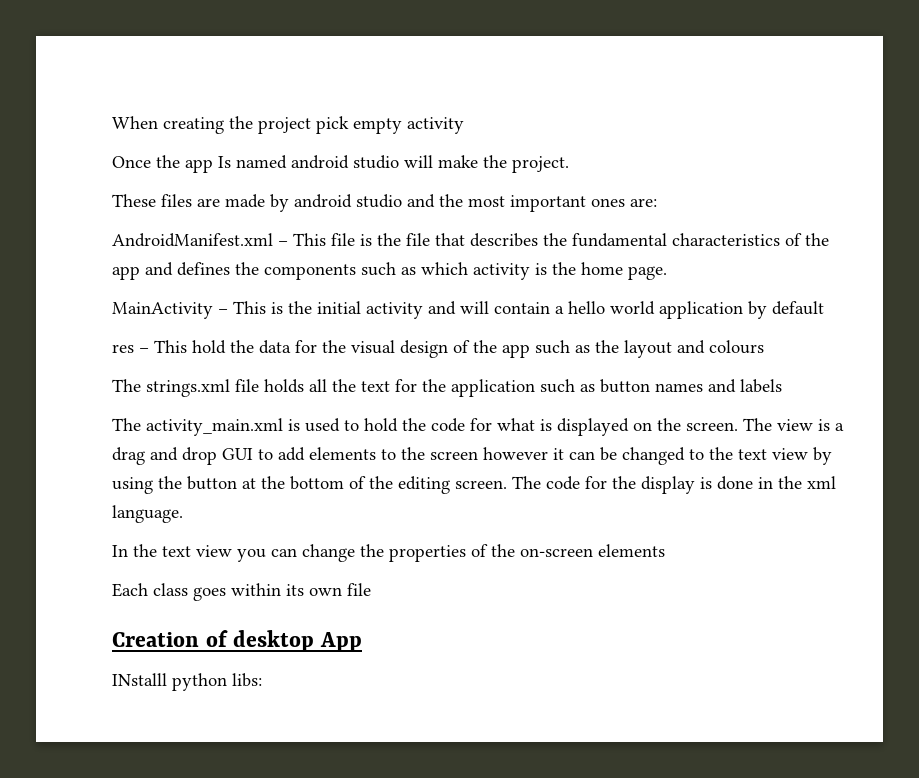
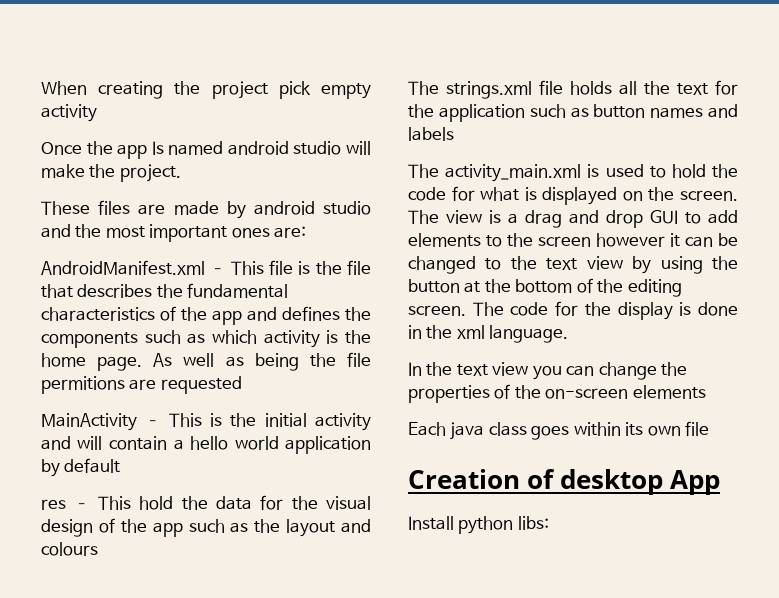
(667, 273) none -> [153,352,371,371] [41,376,242,394] As well as being the file permitions are requested
(148, 590) none -> [450,422,485,440] java
[112,673,167,686] INstalll -> [408,516,454,530] Install

